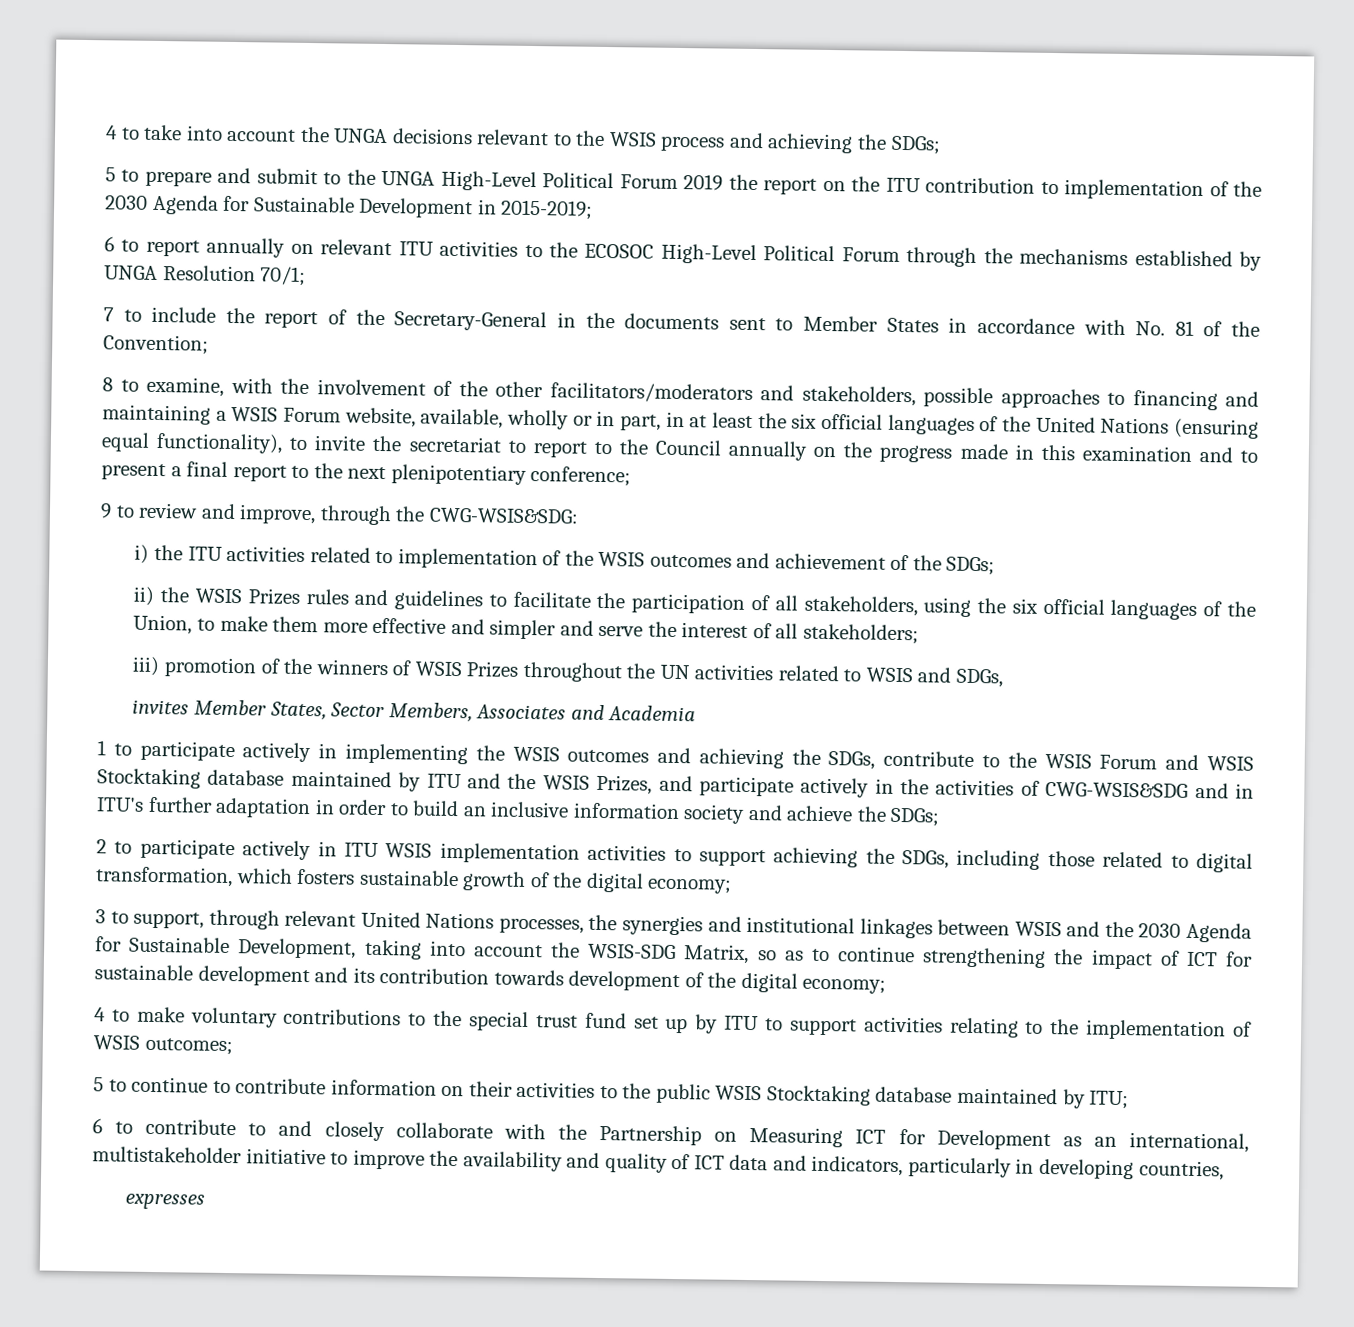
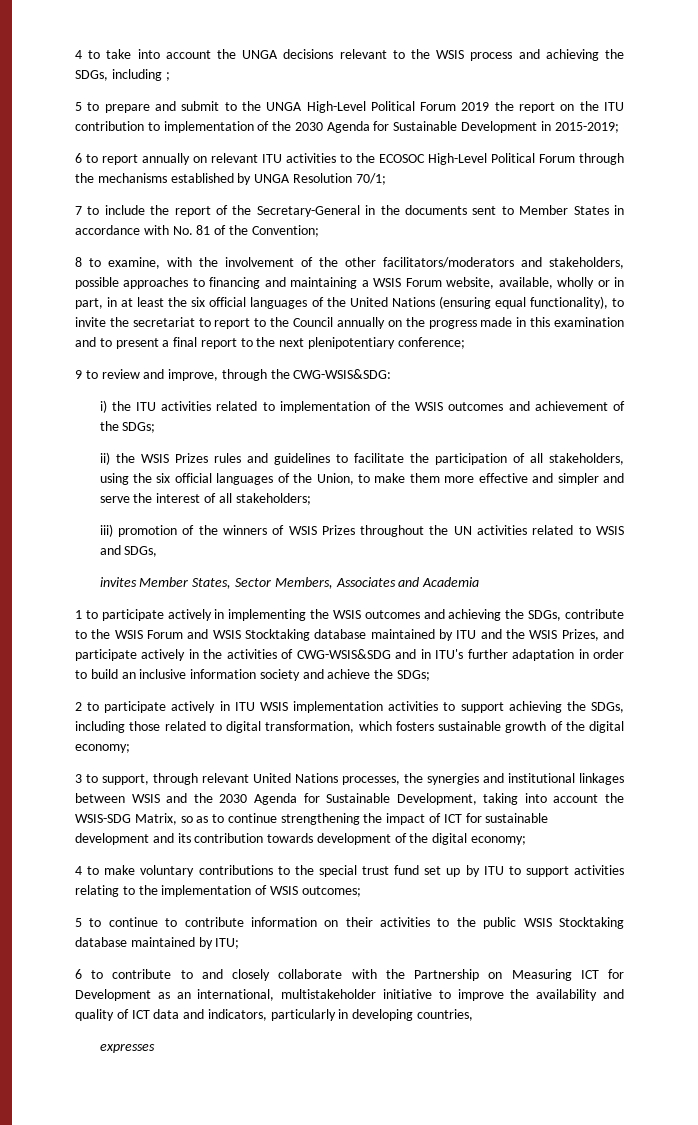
[890,135,941,155] SDGs; -> [75,69,170,81] SDGs, including ;

